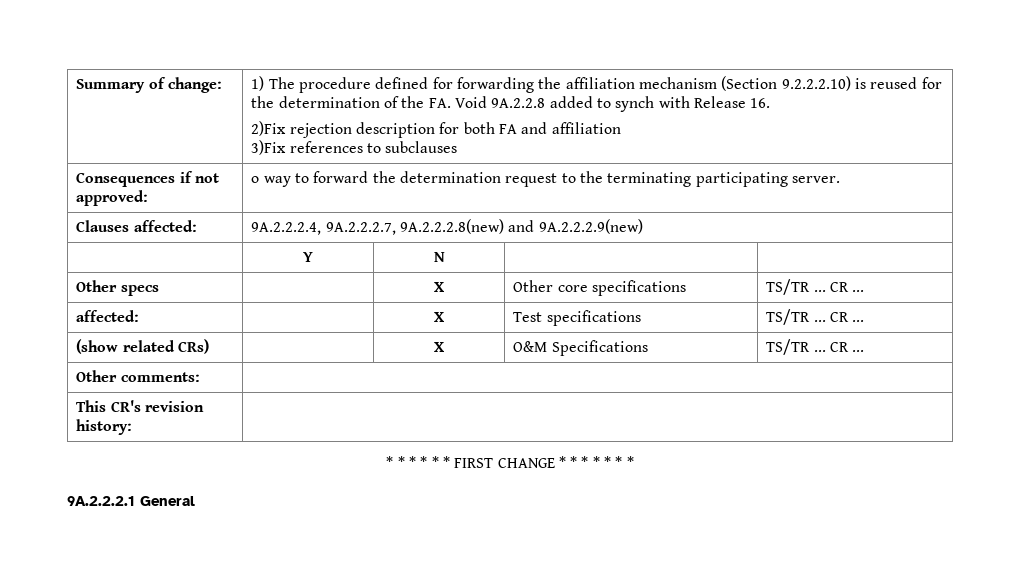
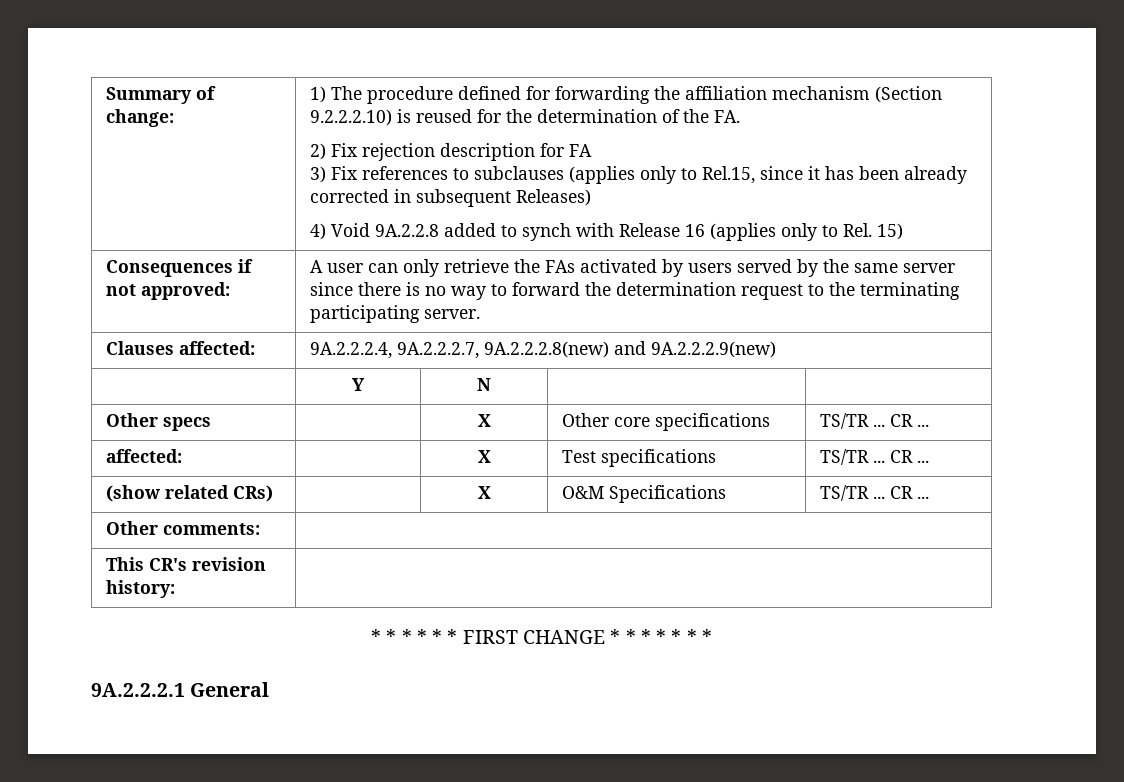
(451, 103) none -> [309,143,592,161] [309,166,967,184] [309,189,591,207] [309,223,326,240] // 2) Fix rejection description for FA // 3) Fix references to subclauses (applies only to Rel.15, since it has been already corrected in subsequent Releases) // 4)
[750,98,771,108] [251,121,621,138] [251,140,458,155] [76,171,220,187] [76,190,149,206] [251,176,260,183] 16. // 2)Fix rejection description for both FA and affiliation // 3)Fix references to subclauses // Consequences if not approved: | o -> [684,223,903,241] [105,259,253,277] [105,282,230,300] [309,259,955,277] [309,282,446,296] 16 (applies only to Rel. 15) // Consequences if not approved: | A user can only retrieve the FAs activated by users served by the same server since there is no

